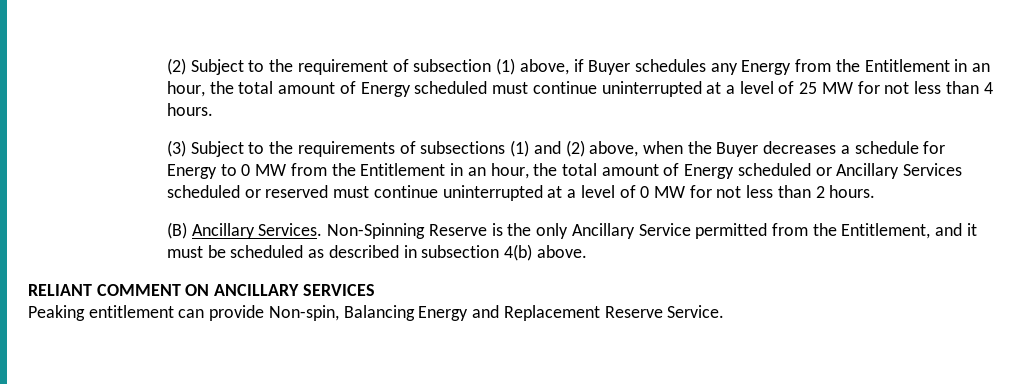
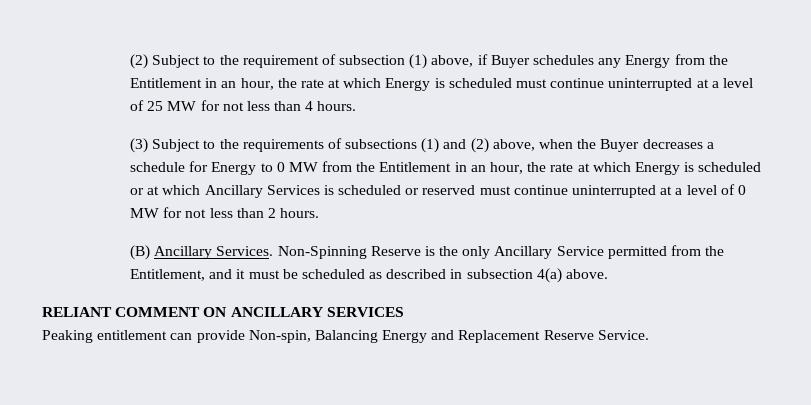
[238,81,411,97] total amount of Energy -> [300,78,445,91] rate at which Energy is
[561,163,832,179] total amount of Energy scheduled or -> [550,162,762,175] [129,185,201,195] rate at which Energy is scheduled or at which
(963, 169) none -> [323,185,334,195] is
[504,244,533,261] 4(b) -> [536,268,562,283] 4(a)

